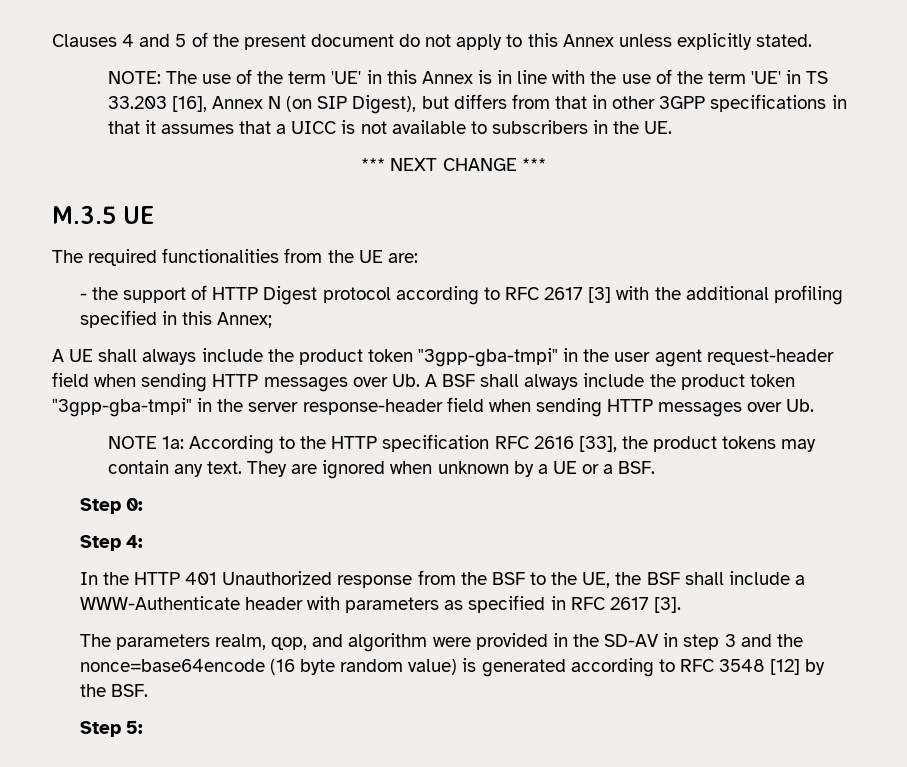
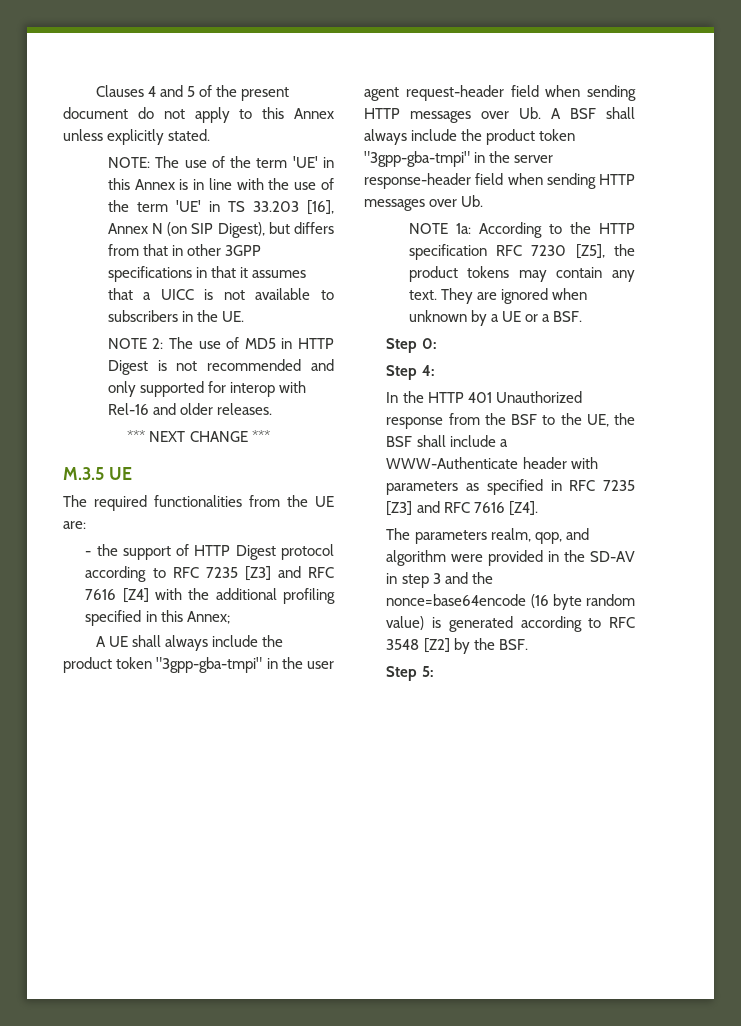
(673, 127) none -> [107,337,335,349] [107,359,334,375] [107,381,307,397] [107,403,273,415] // NOTE 2: The use of MD5 in HTTP Digest is not recommended and only supported for interop with Rel-16 and older releases.
[544,287,612,303] 2617 [3] -> [205,566,334,581] [85,588,149,603] 7235 [Z3] and RFC 7616 [Z4]
[533,436,617,452] 2616 [33], -> [531,244,605,259] 7230 [Z5],
[609,597,681,613] 2617 [3]. -> [603,480,635,491] [386,501,538,516] 7235 [Z3] and RFC 7616 [Z4].
[770,659,801,675] [12] -> [423,638,450,653] [Z2]

